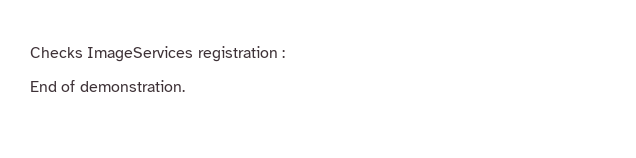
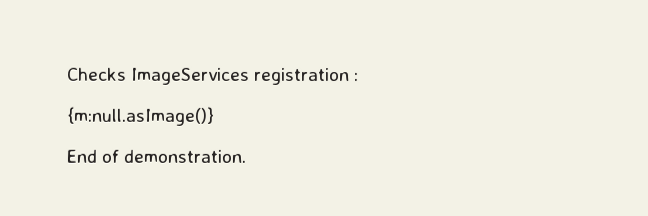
(285, 54) none -> [66,106,215,126] // {m:null.asImage()}

